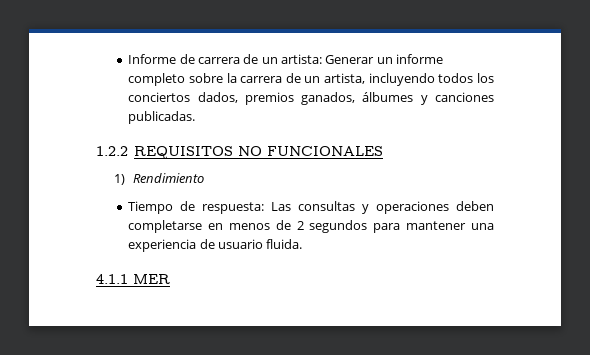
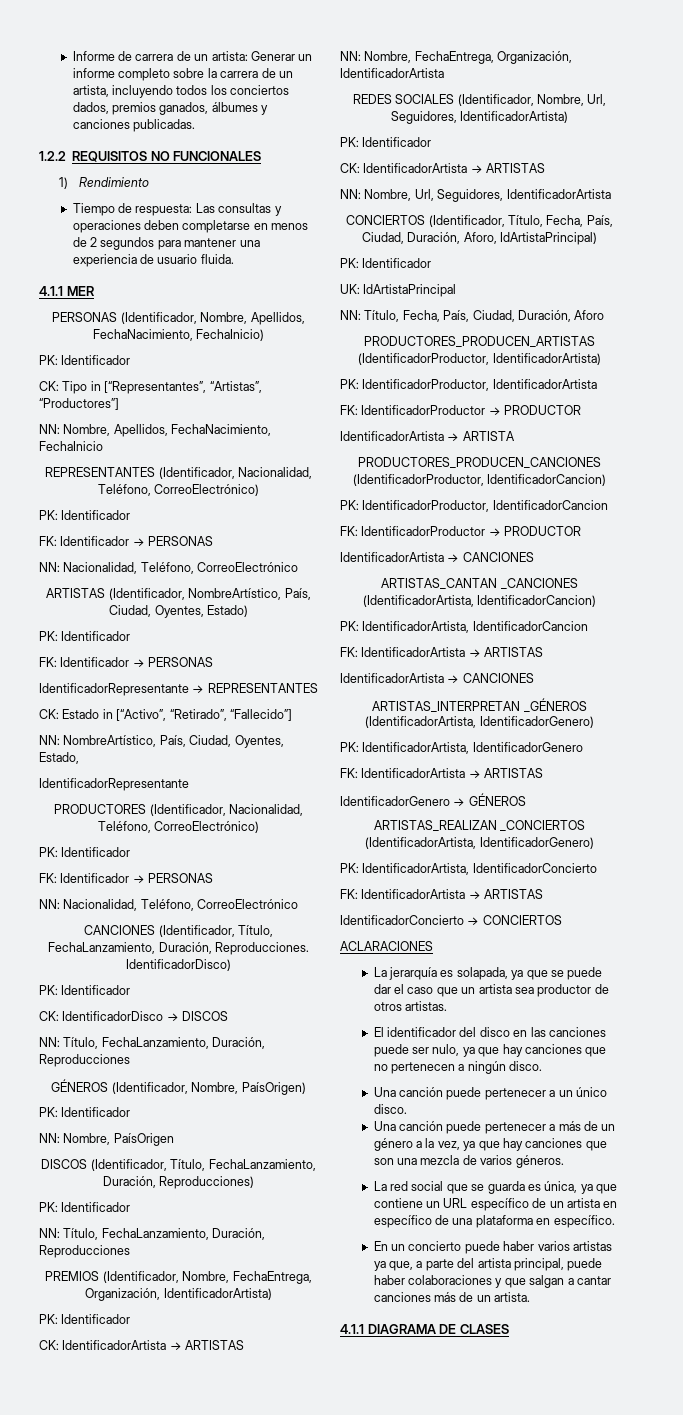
(170, 279) none -> [52,312,305,325] [92,329,265,341] [39,355,131,365] [39,381,262,394] [39,398,119,410] [39,424,272,437] [39,441,103,451] [45,467,312,479] [97,484,260,496] [39,510,131,520] [39,536,214,546] [39,562,299,574] [46,588,311,600] [109,605,248,618] [39,631,131,641] [39,657,214,667] [39,683,318,696] [39,709,292,721] [39,735,284,748] [39,752,79,764] [39,778,189,791] [54,804,303,816] [97,821,260,833] [39,847,131,857] [39,873,214,883] [39,899,299,911] [84,925,273,937] [48,942,309,955] [126,959,231,971] [39,985,131,995] [39,1011,229,1021] [39,1037,266,1049] [39,1054,130,1067] [51,1079,306,1095] [39,1107,131,1117] [39,1133,174,1146] [41,1159,316,1171] [102,1176,255,1189] [39,1202,131,1212] [39,1228,266,1240] [39,1245,130,1258] [45,1271,312,1284] [85,1288,272,1301] [39,1314,131,1324] [39,1340,245,1350] [340,51,573,64] [340,68,444,78] [352,94,607,106] [390,111,569,124] [340,137,432,147] [340,163,546,173] [340,189,611,202] [346,215,613,227] [361,232,598,245] [340,258,432,268] [340,284,457,297] [340,310,605,322] [364,336,595,347] [358,353,601,365] [340,379,597,391] [340,405,582,415] [340,431,515,441] [358,457,601,468] [352,474,607,486] [340,500,608,512] [340,526,582,536] [340,552,534,562] [381,578,578,589] [362,595,597,607] [340,621,588,633] [340,647,544,657] [340,673,534,683] [372,698,587,712] [365,716,594,728] [340,742,583,754] [340,768,544,778] [340,793,526,806] [373,820,586,831] [365,837,594,849] [340,863,597,875] [340,889,544,899] [340,915,562,925] [340,941,433,951] [373,967,603,980] [373,984,609,997] [373,1001,448,1011] [373,1027,606,1037] [373,1044,607,1057] [373,1061,543,1074] [373,1087,607,1100] [373,1104,407,1114] [373,1121,616,1134] [373,1138,607,1151] [373,1155,564,1168] [373,1181,618,1194] [373,1198,618,1211] [373,1215,615,1228] [373,1241,612,1254] [373,1258,603,1271] [373,1275,611,1288] [373,1292,531,1302] [340,1324,509,1334] // PERSONAS (Identificador, Nombre, Apellidos, FechaNacimiento, FechaInicio) // PK: Identificador // CK: Tipo in [“Representantes”, “Artistas”, “Productores”] // NN: Nombre, Apellidos, FechaNacimiento, FechaInicio // REPRESENTANTES (Identificador, Nacionalidad, Teléfono, CorreoElectrónico) // PK: Identificador // FK: Identificador → PERSONAS // NN: Nacionalidad, Teléfono, CorreoElectrónico // ARTISTAS (Identificador, NombreArtístico, País, Ciudad, Oyentes, Estado) // PK: Identificador // FK: Identificador → PERSONAS // IdentificadorRepresentante → REPRESENTANTES // CK: Estado in [“Activo”, “Retirado”, “Fallecido”] // NN: NombreArtístico, País, Ciudad, Oyentes, Estado, // IdentificadorRepresentante // PRODUCTORES (Identificador, Nacionalidad, Teléfono, CorreoElectrónico) // PK: Identificador // FK: Identificador → PERSONAS // NN: Nacionalidad, Teléfono, CorreoElectrónico // CANCIONES (Identificador, Título, FechaLanzamiento, Duración, Reproducciones. IdentificadorDisco) // PK: Identificador // CK: IdentificadorDisco → DISCOS // NN: Título, FechaLanzamiento, Duración, Reproducciones // GÉNEROS (Identificador, Nombre, PaísOrigen) // PK: Identificador // NN: Nombre, PaísOrigen // DISCOS (Identificador, Título, FechaLanzamiento, Duración, Reproducciones) // PK: Identificador // NN: Título, FechaLanzamiento, Duración, Reproducciones // PREMIOS (Identificador, Nombre, FechaEntrega, Organización, IdentificadorArtista) // PK: Identificador // CK: IdentificadorArtista → ARTISTAS // NN: Nombre, FechaEntrega, Organización, IdentificadorArtista // REDES SOCIALES (Identificador, Nombre, Url, Seguidores, IdentificadorArtista) // PK: Identificador // CK: IdentificadorArtista → ARTISTAS // NN: Nombre, Url, Seguidores, IdentificadorArtista // CONCIERTOS (Identificador, Título, Fecha, País, Ciudad, Duración, Aforo, IdArtistaPrincipal) // PK: Identificador // UK: IdArtistaPrincipal // NN: Título, Fecha, País, Ciudad, Duración, Aforo // PRODUCTORES_PRODUCEN_ARTISTAS (IdentificadorProductor, IdentificadorArtista) // PK: IdentificadorProductor, IdentificadorArtista // FK: IdentificadorProductor → PRODUCTOR // IdentificadorArtista → ARTISTA // PRODUCTORES_PRODUCEN_CANCIONES (IdentificadorProductor, IdentificadorCancion) // PK: IdentificadorProductor, IdentificadorCancion // FK: IdentificadorProductor → PRODUCTOR // IdentificadorArtista → CANCIONES // ARTISTAS_CANTAN _CANCIONES (IdentificadorArtista, IdentificadorCancion) // PK: IdentificadorArtista, IdentificadorCancion // FK: IdentificadorArtista → ARTISTAS // IdentificadorArtista → CANCIONES // ARTISTAS_INTERPRETAN _GÉNEROS (IdentificadorArtista, IdentificadorGenero) // PK: IdentificadorArtista, IdentificadorGenero // FK: IdentificadorArtista → ARTISTAS // IdentificadorGenero → GÉNEROS // ARTISTAS_REALIZAN _CONCIERTOS (IdentificadorArtista, IdentificadorGenero) // PK: IdentificadorArtista, IdentificadorConcierto // FK: IdentificadorArtista → ARTISTAS // IdentificadorConcierto → CONCIERTOS // ACLARACIONES // La jerarquía es solapada, ya que se puede dar el caso que un artista sea productor de otros artistas. // El identificador del disco en las canciones puede ser nulo, ya que hay canciones que no pertenecen a ningún disco. // Una canción puede pertenecer a un único disco. // Una canción puede pertenecer a más de un género a la vez, ya que hay canciones que son una mezcla de varios géneros. // La red social que se guarda es única, ya que contiene un URL específico de un artista en específico de una plataforma en específico. // En un concierto puede haber varios artistas ya que, a parte del artista principal, puede haber colaboraciones y que salgan a cantar canciones más de un artista. // 4.1.1 DIAGRAMA DE CLASES

